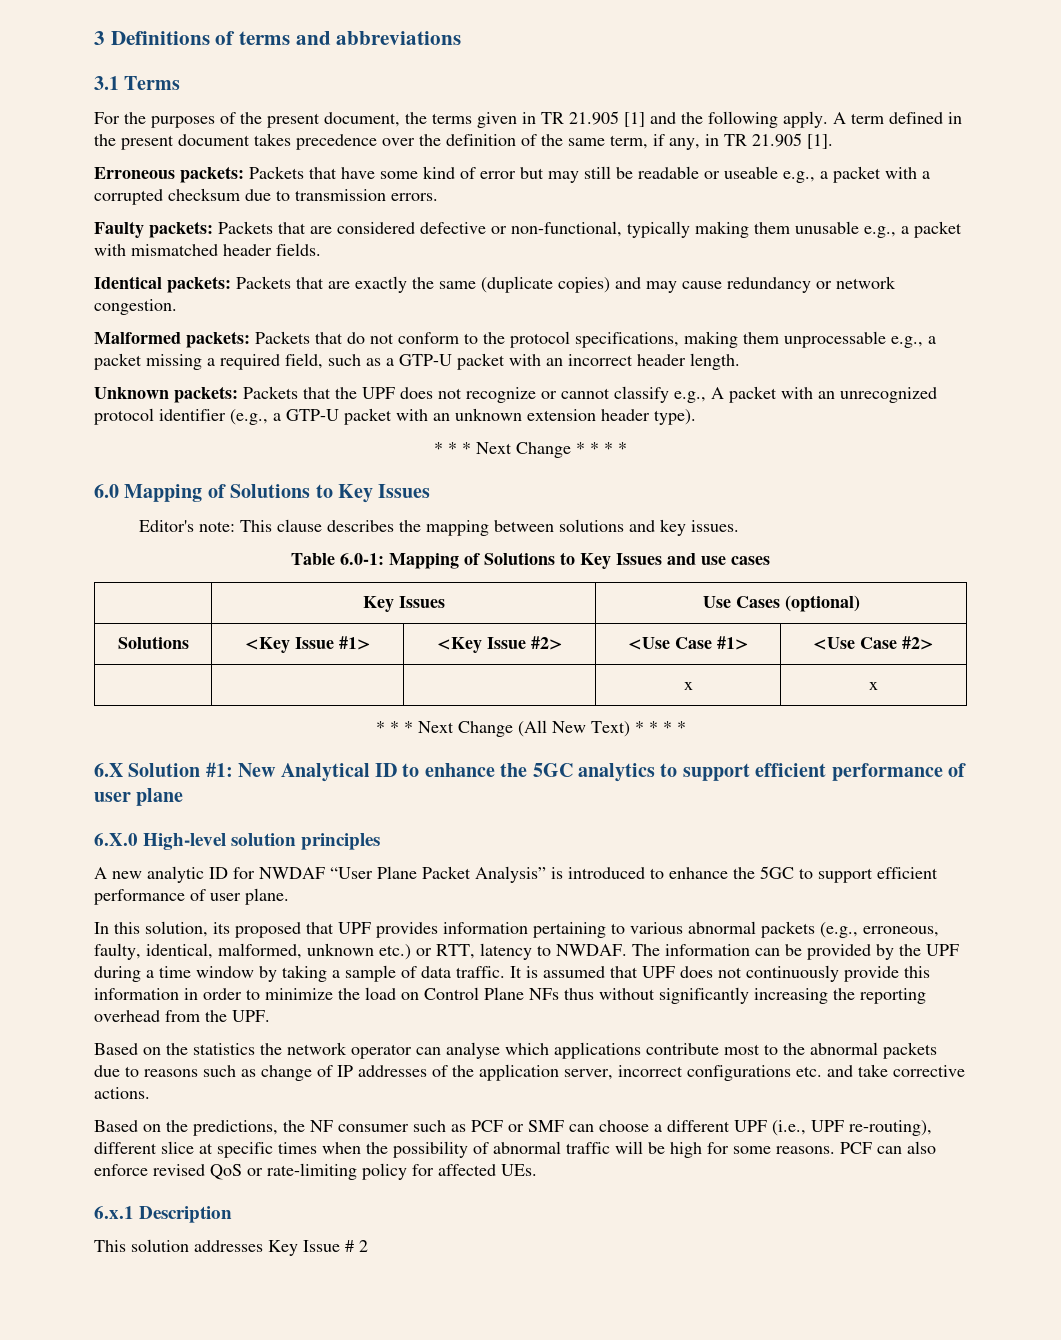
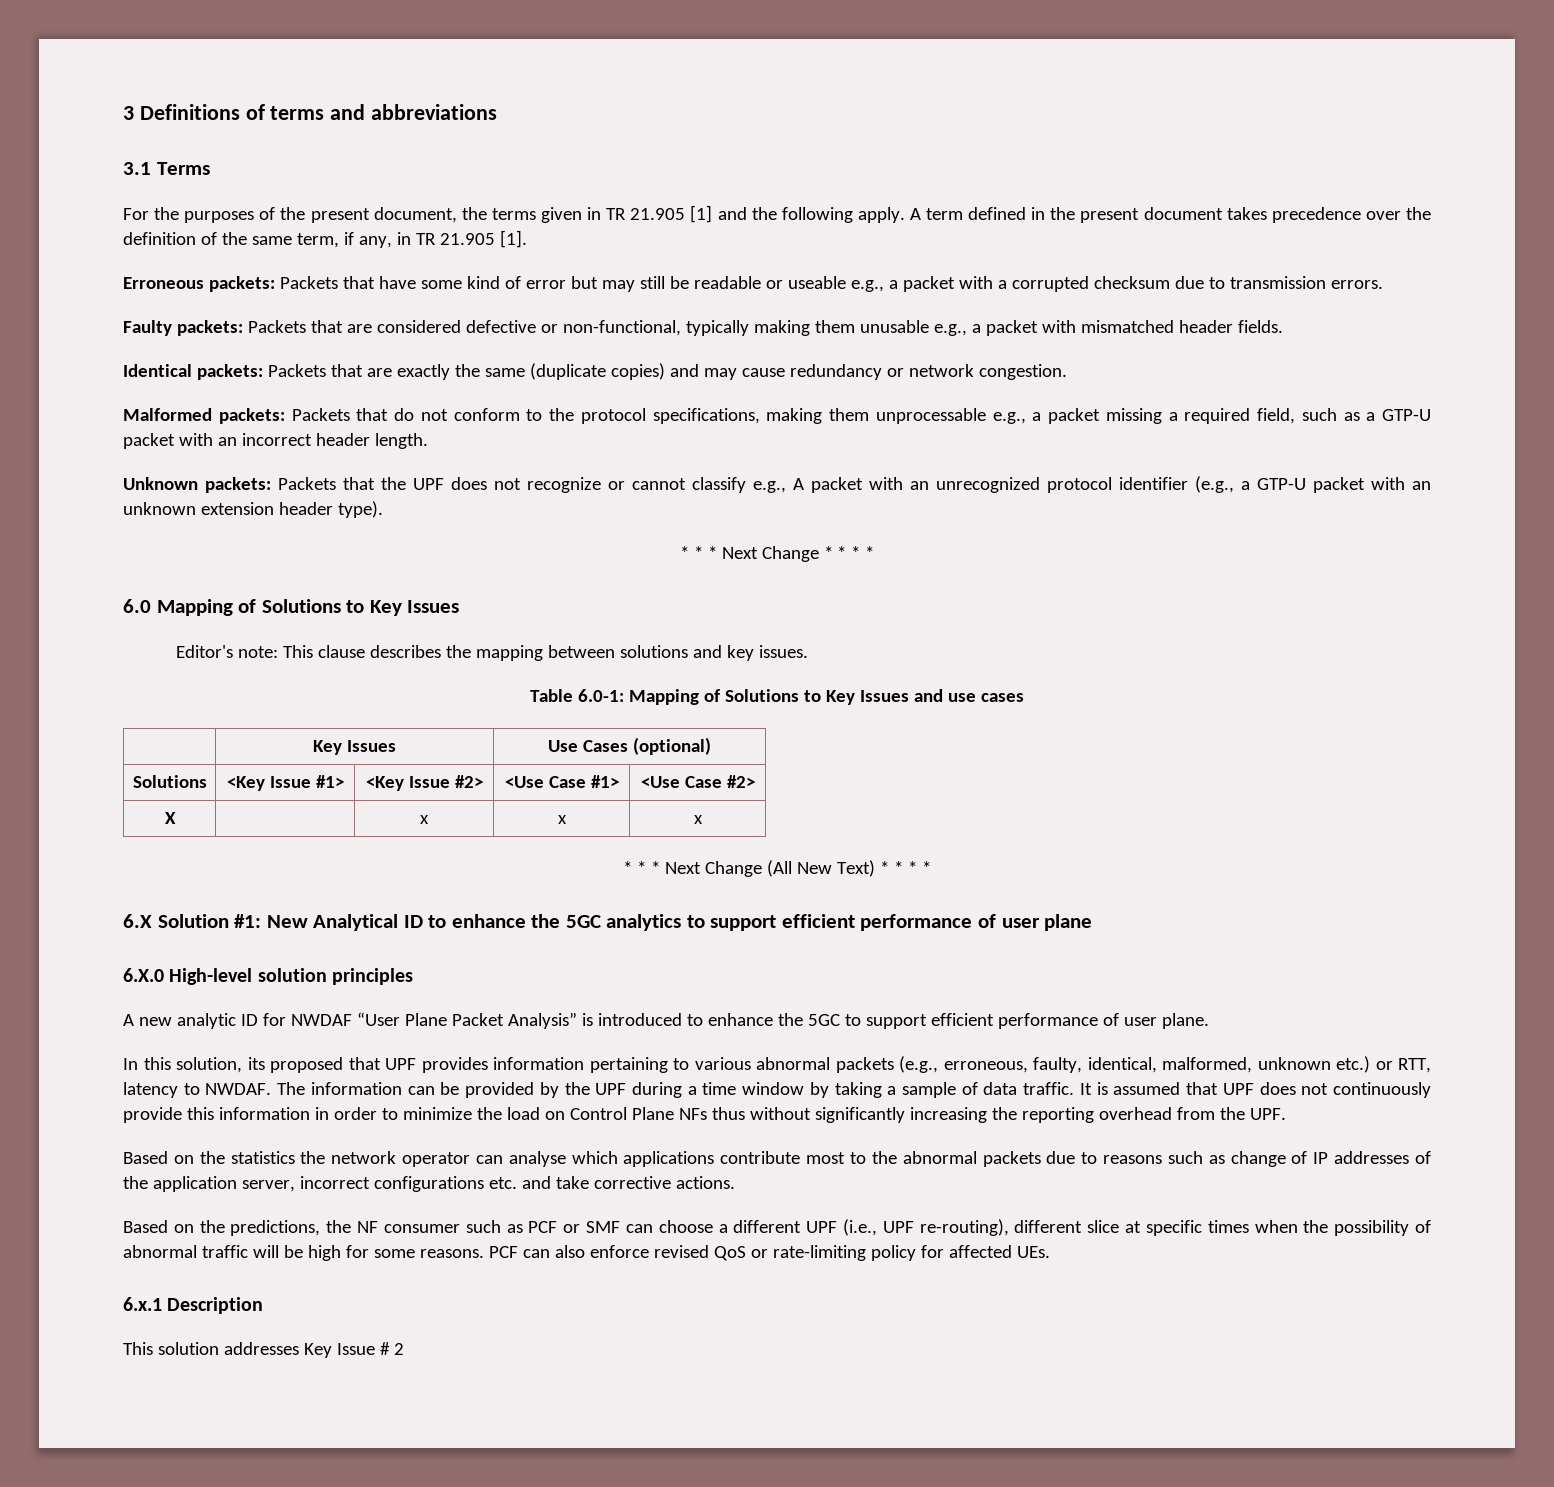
(935, 643) | | -> [164,812,176,824] [420,815,429,824] X | | x

